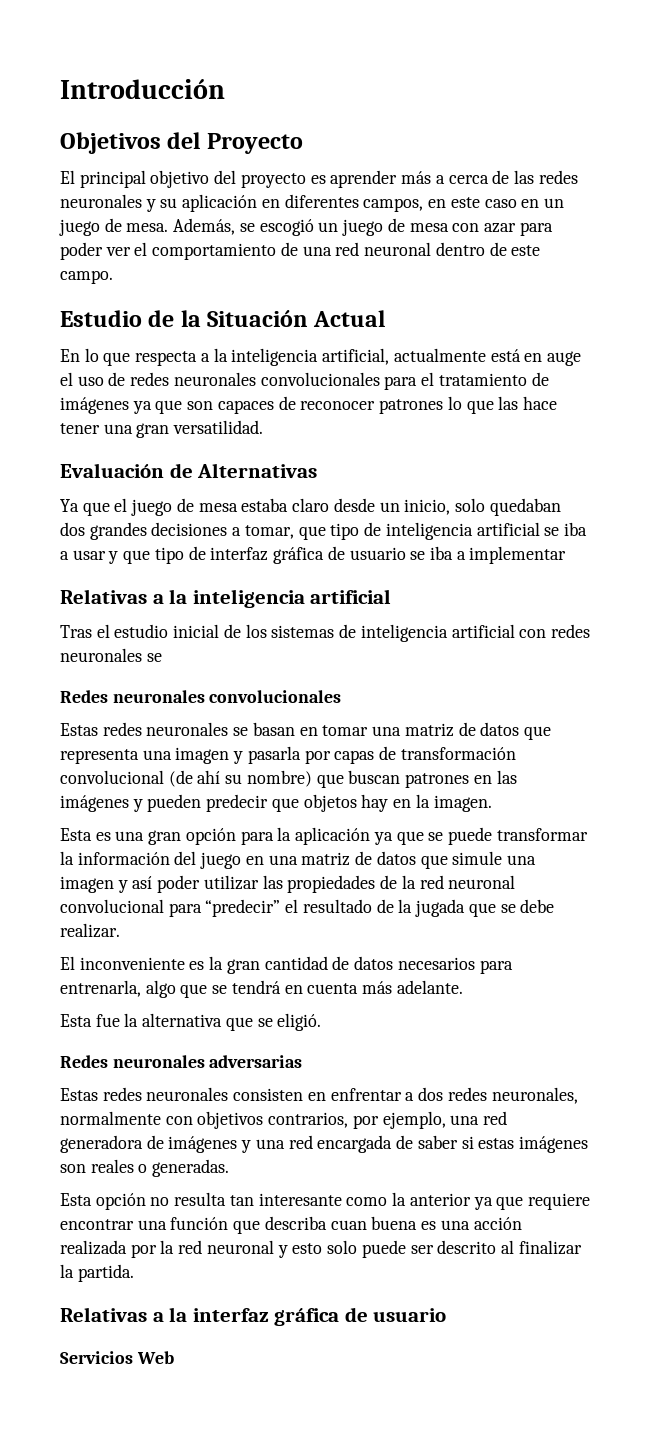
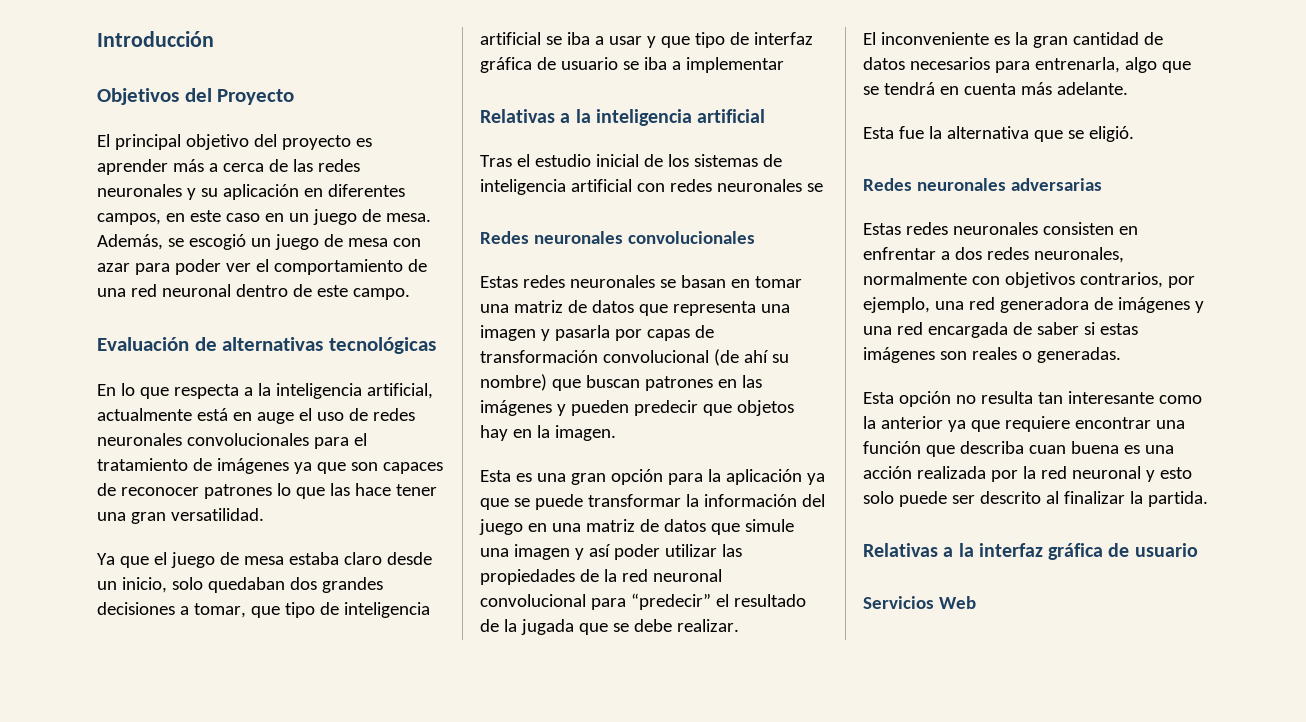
[60,310,386,327] Estudio de la Situación Actual -> [97,337,436,354] Evaluación de alternativas tecnológicas
[60,463,318,478] // Evaluación de Alternativas -> (264, 514) none

